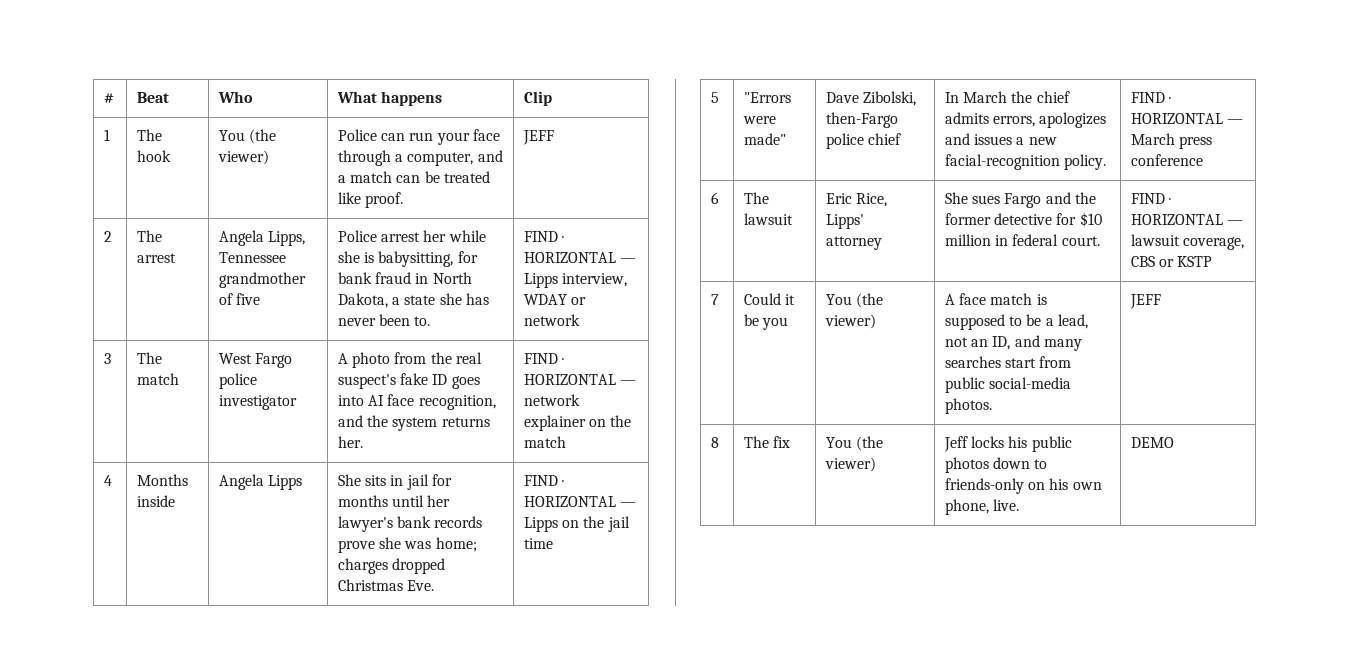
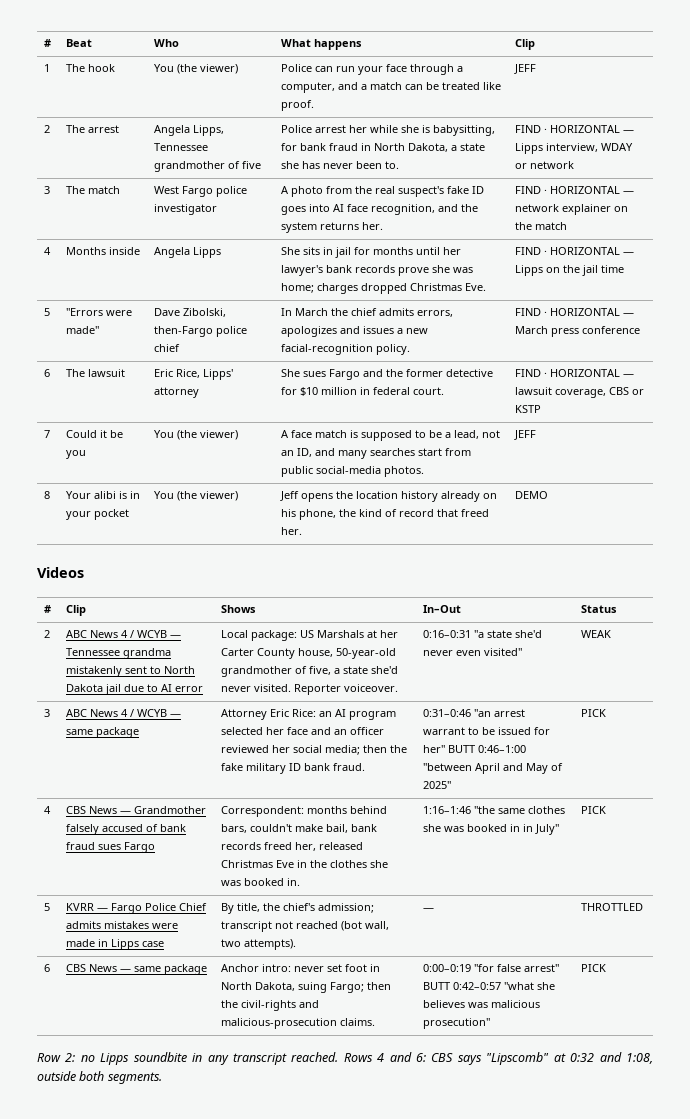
[744,436,791,448] [826,436,884,451] [825,457,877,472] [944,436,1072,452] [945,457,1048,473] [945,478,1102,494] [945,499,1020,515] [1131,437,1175,448] The fix | You (the viewer) | Jeff locks his public photos down to friends-only on his own phone, live. | DEMO -> [66,491,141,499] [66,509,130,520] [154,491,239,501] [280,491,498,502] [281,509,490,520] [281,527,303,535] [515,491,549,499] [37,567,84,578] [44,605,52,613] [66,605,87,616] [221,605,257,613] [423,605,462,613] [581,605,618,613] [44,630,51,638] [66,630,182,638] [66,648,172,659] [66,666,196,677] [66,684,204,695] [221,630,399,641] [221,648,397,659] [221,666,399,677] [221,684,399,695] [423,630,543,638] [423,648,523,656] [581,630,612,638] [44,709,51,717] [66,709,182,717] [66,727,140,738] [221,709,397,720] [221,727,385,735] [221,745,408,755] [221,763,366,774] [423,709,526,717] [423,727,551,735] [423,745,527,753] [423,763,564,774] [423,781,452,789] [581,709,607,717] [44,806,52,814] [66,806,207,814] [66,824,187,835] [66,842,156,853] [221,806,388,817] [221,824,378,833] [221,842,364,851] [221,860,389,868] [221,878,301,886] [423,806,566,814] [423,824,560,835] [581,806,607,814] [44,903,51,911] [66,903,208,914] [66,921,179,929] [66,939,165,950] [221,903,375,914] [221,921,390,932] [221,939,297,950] [423,908,435,911] [581,903,644,911] [44,964,51,972] [66,964,208,975] [221,964,381,972] [221,982,392,993] [221,1000,320,1011] [221,1018,376,1029] [423,964,560,972] [423,982,556,990] [423,1000,541,1008] [423,1018,491,1029] [581,964,607,972] [37,1052,654,1065] [37,1071,162,1084] Your alibi is in your pocket | You (the viewer) | Jeff opens the location history already on his phone, the kind of record that freed her. | DEMO // Videos // # | Clip | Shows | In–Out | Status // 2 | ABC News 4 / WCYB — Tennessee grandma mistakenly sent to North Dakota jail due to AI error | Local package: US Marshals at her Carter County house, 50-year-old grandmother of five, a state she'd never visited. Reporter voiceover. | 0:16–0:31 "a state she'd never even visited" | WEAK // 3 | ABC News 4 / WCYB — same package | Attorney Eric Rice: an AI program selected her face and an officer reviewed her social media; then the fake military ID bank fraud. | 0:31–0:46 "an arrest warrant to be issued for her" BUTT 0:46–1:00 "between April and May of 2025" | PICK // 4 | CBS News — Grandmother falsely accused of bank fraud sues Fargo | Correspondent: months behind bars, couldn't make bail, bank records freed her, released Christmas Eve in the clothes she was booked in. | 1:16–1:46 "the same clothes she was booked in in July" | PICK // 5 | KVRR — Fargo Police Chief admits mistakes were made in Lipps case | By title, the chief's admission; transcript not reached (bot wall, two attempts). | — | THROTTLED // 6 | CBS News — same package | Anchor intro: never set foot in North Dakota, suing Fargo; then the civil-rights and malicious-prosecution claims. | 0:00–0:19 "for false arrest" BUTT 0:42–0:57 "what she believes was malicious prosecution" | PICK // Row 2: no Lipps soundbite in any transcript reached. Rows 4 and 6: CBS says "Lipscomb" at 0:32 and 1:08, outside both segments.

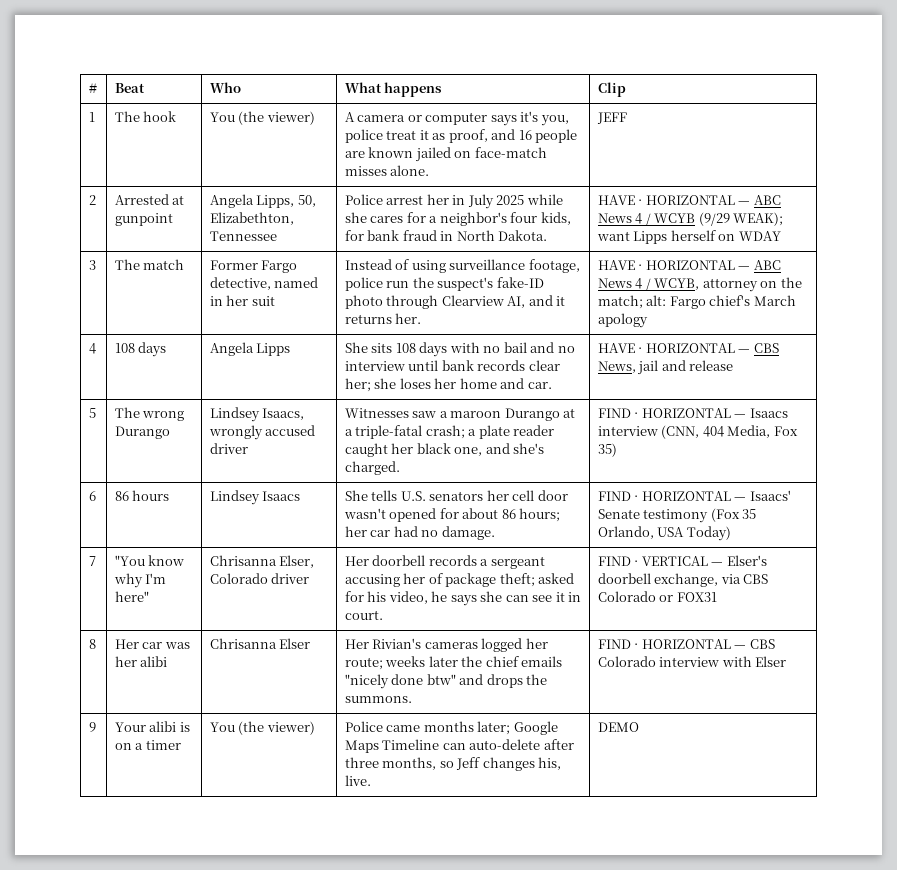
[281,64,464,75] [281,82,502,93] [281,100,315,111] Police can run your face through a computer, and a match can be treated like proof. -> [344,111,569,126] [344,129,578,143] [344,147,547,162] [344,165,430,176] A camera or computer says it's you, police treat it as proof, and 16 people are known jailed on face-match misses alone.
[66,125,120,133] The arrest -> [114,194,185,205] [114,213,173,226] Arrested at gunpoint
[154,143,209,151] [154,161,262,172] Tennessee grandmother of five -> [297,195,316,207] [209,212,294,225] [209,231,277,241] 50, Elizabethton, Tennessee
[370,125,496,136] while she is babysitting, -> [452,194,563,209] [344,212,571,226] in July 2025 while she cares for a neighbor's four kids,
[408,143,486,152] [281,161,400,169] [515,125,635,133] [515,143,599,154] Dakota, a state she has never been to. | FIND · HORIZONTAL — Lipps interview, -> [498,230,548,241] [597,195,781,205] [597,212,784,226] [596,230,736,244] Dakota. | HAVE · HORIZONTAL — ABC News 4 / WCYB (9/29 WEAK); want Lipps herself on
[515,161,575,169] or network -> (781, 236) none
[154,186,248,197] [154,204,218,215] [281,186,485,197] [281,204,479,215] [281,222,318,233] West Fargo police investigator | A photo from the real suspect's fake ID goes into AI face recognition, and the system -> [209,260,298,273] [209,277,319,290] [209,295,275,306] [344,259,580,273] [344,277,544,291] [344,295,566,309] Former Fargo detective, named in her suit | Instead of using surveillance footage, police run the suspect's fake-ID photo through Clearview AI, and it
[515,186,635,194] [515,204,629,215] [515,222,568,230] [44,247,52,255] [66,247,141,255] FIND · HORIZONTAL — network explainer on the match // 4 | Months inside -> [597,260,781,270] [597,277,802,292] [597,295,796,309] [597,313,648,328] [88,343,96,354] [114,342,167,357] HAVE · HORIZONTAL — ABC News 4 / WCYB, attorney on the match; alt: Fargo chief's March apology // 4 | 108 days
[323,247,462,258] [281,265,474,276] [281,283,487,294] [515,247,635,255] [515,265,625,276] [44,308,51,316] [66,308,133,316] [66,326,100,334] [154,308,227,317] [154,326,248,337] [154,344,181,352] [281,308,454,317] [281,326,429,337] [281,344,411,355] [515,308,635,316] [515,326,641,337] [44,369,51,377] [66,369,126,377] [154,369,234,380] [154,387,200,398] [281,369,494,380] [281,387,445,396] [515,369,635,377] [515,387,645,398] [515,405,542,413] [44,430,51,438] [66,430,124,438] [66,450,87,459] [154,430,239,440] [281,430,501,441] [281,448,472,459] [281,466,425,477] [514,430,537,440] [44,491,51,499] [66,491,141,499] [66,509,130,520] [154,491,239,501] [280,491,498,502] [281,509,490,520] [281,527,303,535] [515,491,549,499] [37,567,84,578] [44,605,52,613] [66,605,87,616] [221,605,257,613] [423,605,462,613] [581,605,618,613] [44,630,51,638] [66,630,182,638] [66,648,172,659] [66,666,196,677] [66,684,204,695] [221,630,399,641] [221,648,397,659] [221,666,399,677] [221,684,399,695] [423,630,543,638] [423,648,523,656] [581,630,612,638] [44,709,51,717] [66,709,182,717] [66,727,140,738] [221,709,397,720] [221,727,385,735] [221,745,408,755] [221,763,366,774] [423,709,526,717] [423,727,551,735] [423,745,527,753] [423,763,564,774] [423,781,452,789] [581,709,607,717] [44,806,52,814] [66,806,207,814] [66,824,187,835] [66,842,156,853] [221,806,388,817] [221,824,378,833] [221,842,364,851] [221,860,389,868] [221,878,301,886] [423,806,566,814] [423,824,560,835] [581,806,607,814] [44,903,51,911] [66,903,208,914] [66,921,179,929] [66,939,165,950] [221,903,375,914] [221,921,390,932] [221,939,297,950] [423,908,435,911] [581,903,644,911] [44,964,51,972] [66,964,208,975] [221,964,381,972] [221,982,392,993] [221,1000,320,1011] [221,1018,376,1029] [423,964,560,972] [423,982,556,990] [423,1000,541,1008] [423,1018,491,1029] [581,964,607,972] [37,1052,654,1065] [37,1071,162,1084] in jail for months until her lawyer's bank records prove she was home; charges dropped Christmas Eve. | FIND · HORIZONTAL — Lipps on the jail time // 5 | "Errors were made" | Dave Zibolski, then-Fargo police chief | In March the chief admits errors, apologizes and issues a new facial-recognition policy. | FIND · HORIZONTAL — March press conference // 6 | The lawsuit | Eric Rice, Lipps' attorney | She sues Fargo and the former detective for $10 million in federal court. | FIND · HORIZONTAL — lawsuit coverage, CBS or KSTP // 7 | Could it be you | You (the viewer) | A face match is supposed to be a lead, not an ID, and many searches start from public social-media photos. | JEFF // 8 | Your alibi is in your pocket | You (the viewer) | Jeff opens the location history already on his phone, the kind of record that freed her. | DEMO // Videos // # | Clip | Shows | In–Out | Status // 2 | ABC News 4 / WCYB — Tennessee grandma mistakenly sent to North Dakota jail due to AI error | Local package: US Marshals at her Carter County house, 50-year-old grandmother of five, a state she'd never visited. Reporter voiceover. | 0:16–0:31 "a state she'd never even visited" | WEAK // 3 | ABC News 4 / WCYB — same package | Attorney Eric Rice: an AI program selected her face and an officer reviewed her social media; then the fake military ID bank fraud. | 0:31–0:46 "an arrest warrant to be issued for her" BUTT 0:46–1:00 "between April and May of 2025" | PICK // 4 | CBS News — Grandmother falsely accused of bank fraud sues Fargo | Correspondent: months behind bars, couldn't make bail, bank records freed her, released Christmas Eve in the clothes she was booked in. | 1:16–1:46 "the same clothes she was booked in in July" | PICK // 5 | KVRR — Fargo Police Chief admits mistakes were made in Lipps case | By title, the chief's admission; transcript not reached (bot wall, two attempts). | — | THROTTLED // 6 | CBS News — same package | Anchor intro: never set foot in North Dakota, suing Fargo; then the civil-rights and malicious-prosecution claims. | 0:00–0:19 "for false arrest" BUTT 0:42–0:57 "what she believes was malicious prosecution" | PICK // Row 2: no Lipps soundbite in any transcript reached. Rows 4 and 6: CBS says "Lipscomb" at 0:32 and 1:08, outside both segments. -> [395,342,575,357] [344,360,560,371] [344,378,552,392] [597,343,779,353] [597,360,734,375] [88,408,96,418] [114,407,185,421] [114,426,170,439] [209,407,305,422] [208,425,316,440] [209,443,248,454] [344,408,576,421] [344,425,555,439] [344,443,545,457] [344,461,400,475] [597,408,788,418] [597,425,798,439] [597,443,617,457] [88,491,96,501] [114,490,170,501] [209,490,301,505] [344,490,568,501] [343,508,561,522] [344,526,495,540] [597,490,791,501] [597,508,757,523] [597,526,731,541] [88,556,96,566] [114,555,185,566] [113,573,167,588] [114,591,149,602] [209,555,315,568] [209,573,310,584] [344,555,545,569] [344,573,575,587] [344,591,582,606] [344,610,383,620] [597,555,767,566] [597,573,769,587] [597,591,717,602] [88,639,96,649] [114,639,190,649] [114,656,168,667] [209,638,311,649] [344,638,548,652] [344,656,563,670] [344,674,548,689] [344,696,412,703] [597,639,775,649] [597,656,787,667] [88,722,96,732] [114,721,190,732] [114,740,181,750] [209,721,315,735] [344,721,558,735] [344,739,574,753] [344,757,562,771] [344,775,371,786] [597,722,639,732] 108 days with no bail and no interview until bank records clear her; she loses her home and car. | HAVE · HORIZONTAL — CBS News, jail and release // 5 | The wrong Durango | Lindsey Isaacs, wrongly accused driver | Witnesses saw a maroon Durango at a triple-fatal crash; a plate reader caught her black one, and she's charged. | FIND · HORIZONTAL — Isaacs interview (CNN, 404 Media, Fox 35) // 6 | 86 hours | Lindsey Isaacs | She tells U.S. senators her cell door wasn't opened for about 86 hours; her car had no damage. | FIND · HORIZONTAL — Isaacs' Senate testimony (Fox 35 Orlando, USA Today) // 7 | "You know why I'm here" | Chrisanna Elser, Colorado driver | Her doorbell records a sergeant accusing her of package theft; asked for his video, he says she can see it in court. | FIND · VERTICAL — Elser's doorbell exchange, via CBS Colorado or FOX31 // 8 | Her car was her alibi | Chrisanna Elser | Her Rivian's cameras logged her route; weeks later the chief emails "nicely done btw" and drops the summons. | FIND · HORIZONTAL — CBS Colorado interview with Elser // 9 | Your alibi is on a timer | You (the viewer) | Police came months later; Google Maps Timeline can auto-delete after three months, so Jeff changes his, live. | DEMO

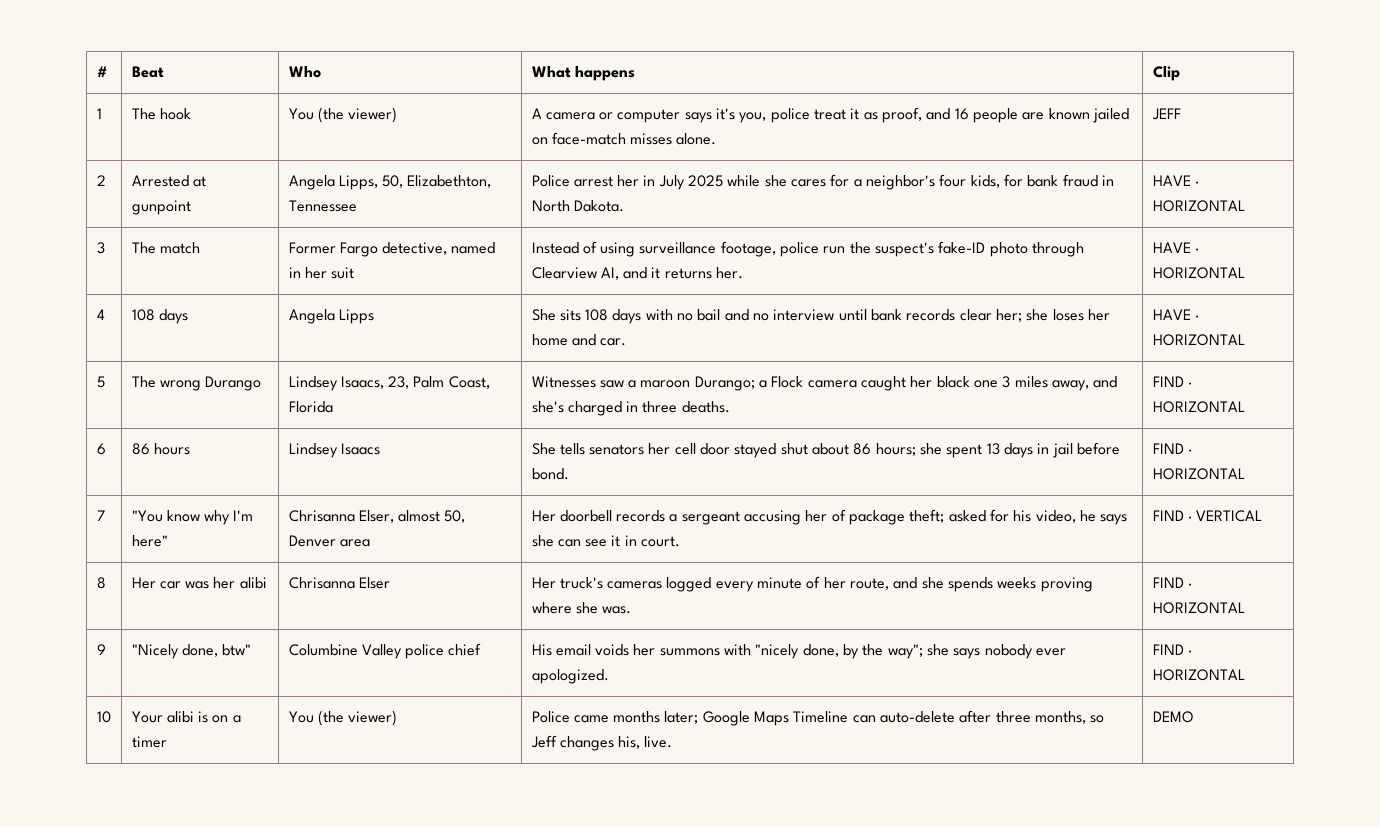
[738,195,781,205] [597,212,784,226] [596,230,781,244] — ABC News 4 / WCYB (9/29 WEAK); want Lipps herself on WDAY -> (1245, 206) none
[738,260,781,270] [597,277,802,292] [597,295,796,309] [597,313,648,328] — ABC News 4 / WCYB, attorney on the match; alt: Fargo chief's March apology -> (1245, 273) none
[738,343,779,353] [597,360,734,375] — CBS News, jail and release -> (1245, 340) none
[208,425,316,440] [209,443,248,454] wrongly accused driver -> [388,376,490,389] [288,401,333,413] 23, Palm Coast, Florida
[504,408,576,421] [344,425,555,439] [344,443,545,457] [344,461,400,475] [597,408,788,418] [597,425,798,439] [597,443,617,457] Durango at a triple-fatal crash; a plate reader caught her black one, and she's charged. | FIND · HORIZONTAL — Isaacs interview (CNN, 404 Media, Fox 35) -> [694,376,1118,391] [531,401,730,416] [1152,376,1192,387] [1152,401,1245,413] Durango; a Flock camera caught her black one 3 miles away, and she's charged in three deaths. | FIND · HORIZONTAL
[400,491,426,501] U.S. -> (585, 449) none
[343,508,561,522] [344,526,495,540] [597,490,791,501] [597,508,757,523] [597,526,731,541] wasn't opened for about 86 hours; her car had no damage. | FIND · HORIZONTAL — Isaacs' Senate testimony (Fox 35 Orlando, USA Today) -> [734,442,1120,458] [531,468,569,480] [1152,443,1192,454] [1152,468,1245,480] stayed shut about 86 hours; she spent 13 days in jail before bond. | FIND · HORIZONTAL
[209,573,310,584] Colorado driver -> [398,510,466,523] [288,535,370,547] almost 50, Denver area
[711,555,767,566] [597,573,769,587] [597,591,717,602] — Elser's doorbell exchange, via CBS Colorado or FOX31 -> (1263, 516) none
[372,638,422,649] Rivian's -> [559,577,603,589] truck's
[525,638,548,649] [344,656,563,670] [344,674,548,689] [344,696,412,703] [597,639,775,649] [597,656,787,667] [88,722,96,732] her route; weeks later the chief emails "nicely done btw" and drops the summons. | FIND · HORIZONTAL — CBS Colorado interview with Elser // 9 -> [715,576,1093,592] [531,602,632,614] [1152,577,1192,588] [1152,602,1245,614] [96,644,106,655] [131,644,252,659] [288,643,482,659] [531,644,1066,659] [531,669,609,684] [1152,644,1192,655] [1152,669,1245,681] [96,711,111,723] every minute of her route, and she spends weeks proving where she was. | FIND · HORIZONTAL // 9 | "Nicely done, btw" | Columbine Valley police chief | His email voids her summons with "nicely done, by the way"; she says nobody ever apologized. | FIND · HORIZONTAL // 10

